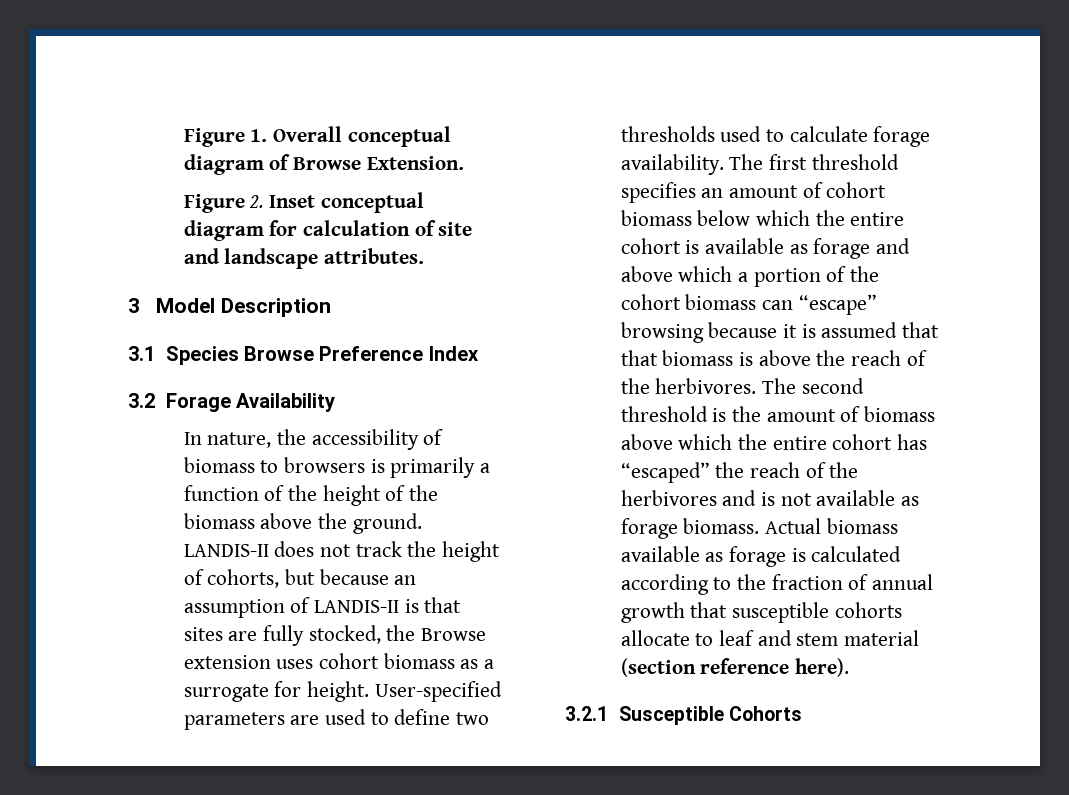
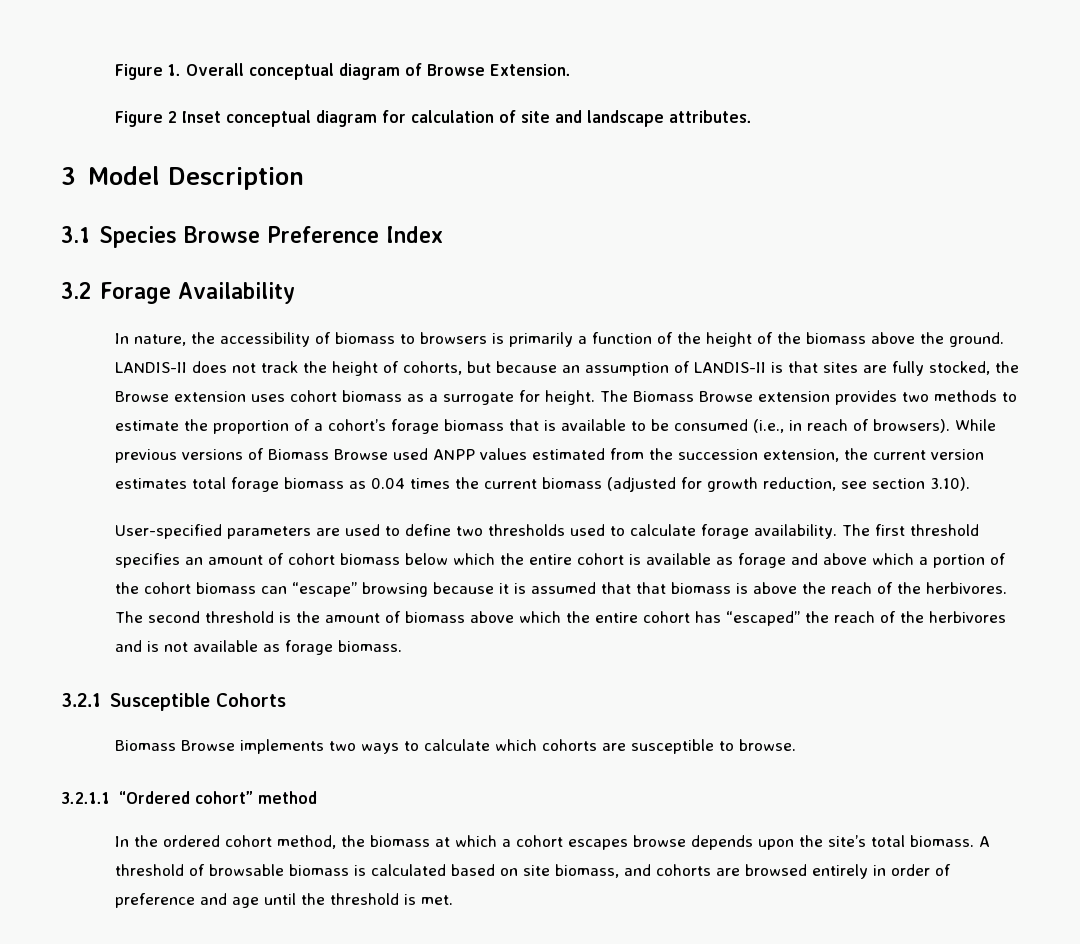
[249,195,264,208] 2. -> [167,111,177,123] 2
(370, 691) none -> [599,390,1017,405] [114,419,996,434] [114,448,984,463] [114,477,970,492] The Biomass Browse extension provides two methods to estimate the proportion of a cohort’s forage biomass that is available to be consumed (i.e., in reach of browsers). While previous versions of Biomass Browse used ANPP values estimated from the succession extension, the current version estimates total forage biomass as 0.04 times the current biomass (adjusted for growth reduction, see section 3.10). //
[765,518,898,534] [620,546,902,567] [620,574,934,595] [620,602,902,623] [620,630,920,646] [620,658,850,677] [565,706,802,725] Actual biomass available as forage is calculated according to the fraction of annual growth that susceptible cohorts allocate to leaf and stem material (section reference here). // 3.2.1 Susceptible Cohorts -> [61,693,286,711] [114,739,796,754] [61,791,317,804] [114,835,990,850] [114,864,951,879] [114,893,453,908] // 3.2.1 Susceptible Cohorts // Biomass Browse implements two ways to calculate which cohorts are susceptible to browse. // 3.2.1.1 “Ordered cohort” method // In the ordered cohort method, the biomass at which a cohort escapes browse depends upon the site’s total biomass. A threshold of browsable biomass is calculated based on site biomass, and cohorts are browsed entirely in order of preference and age until the threshold is met.

